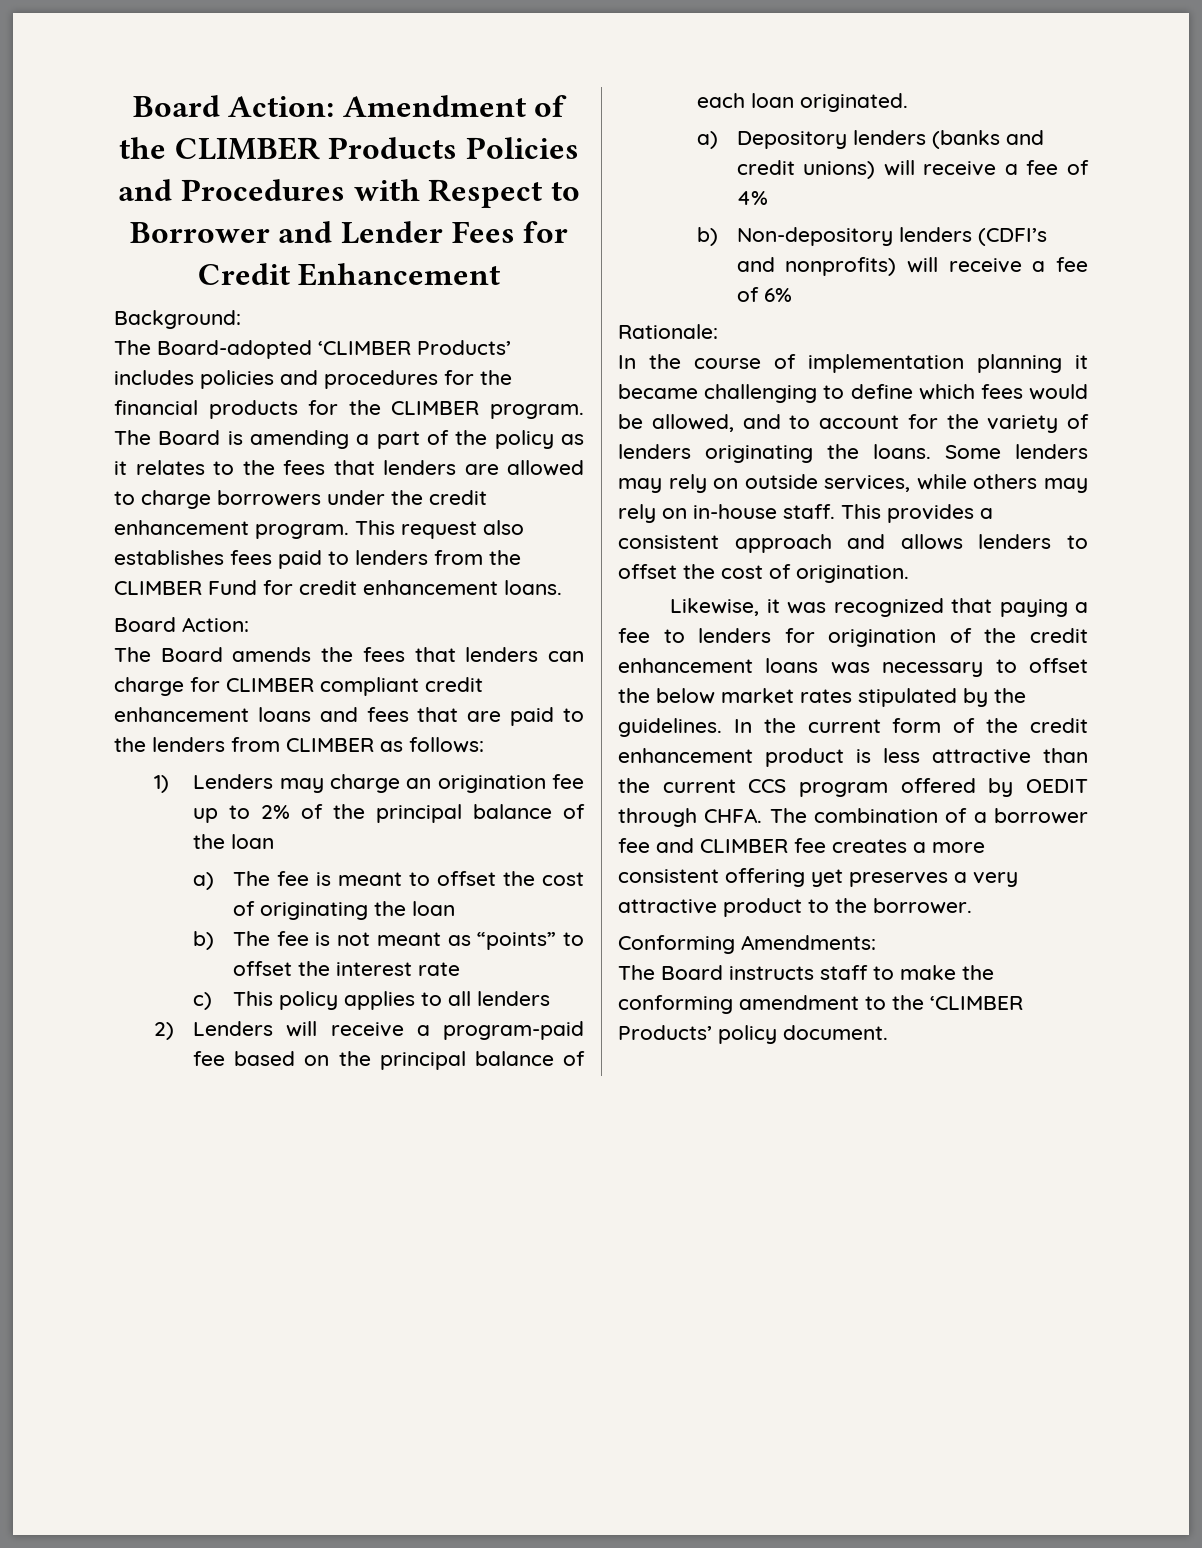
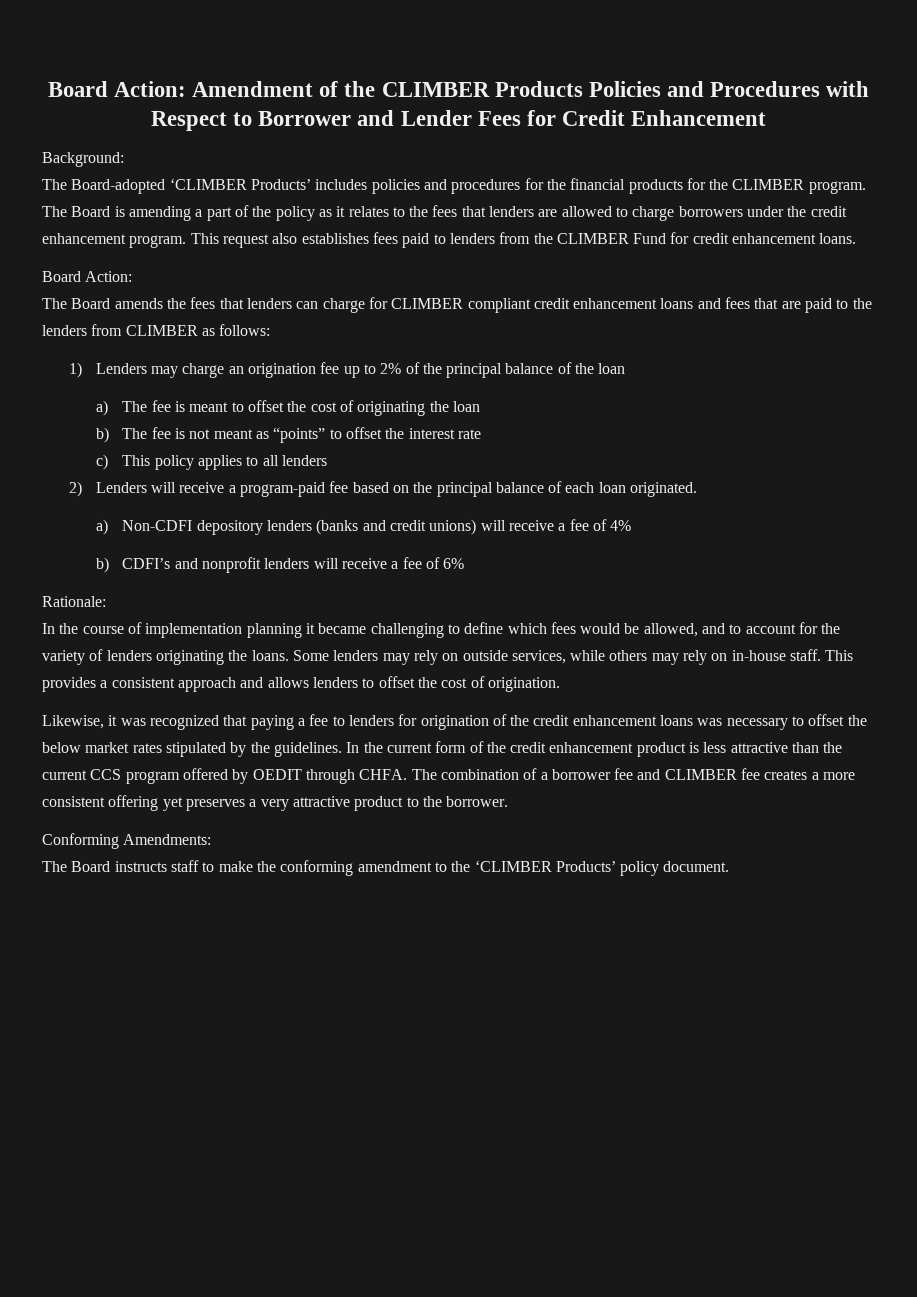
[736,131,847,149] Depository -> [122,520,263,535] Non-CDFI depository
[736,227,1047,246] [736,257,897,276] Non-depository lenders (CDFI’s and nonprofits) -> [122,557,310,573] CDFI’s and nonprofit lenders

